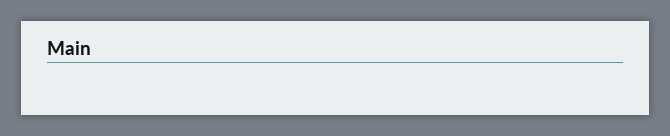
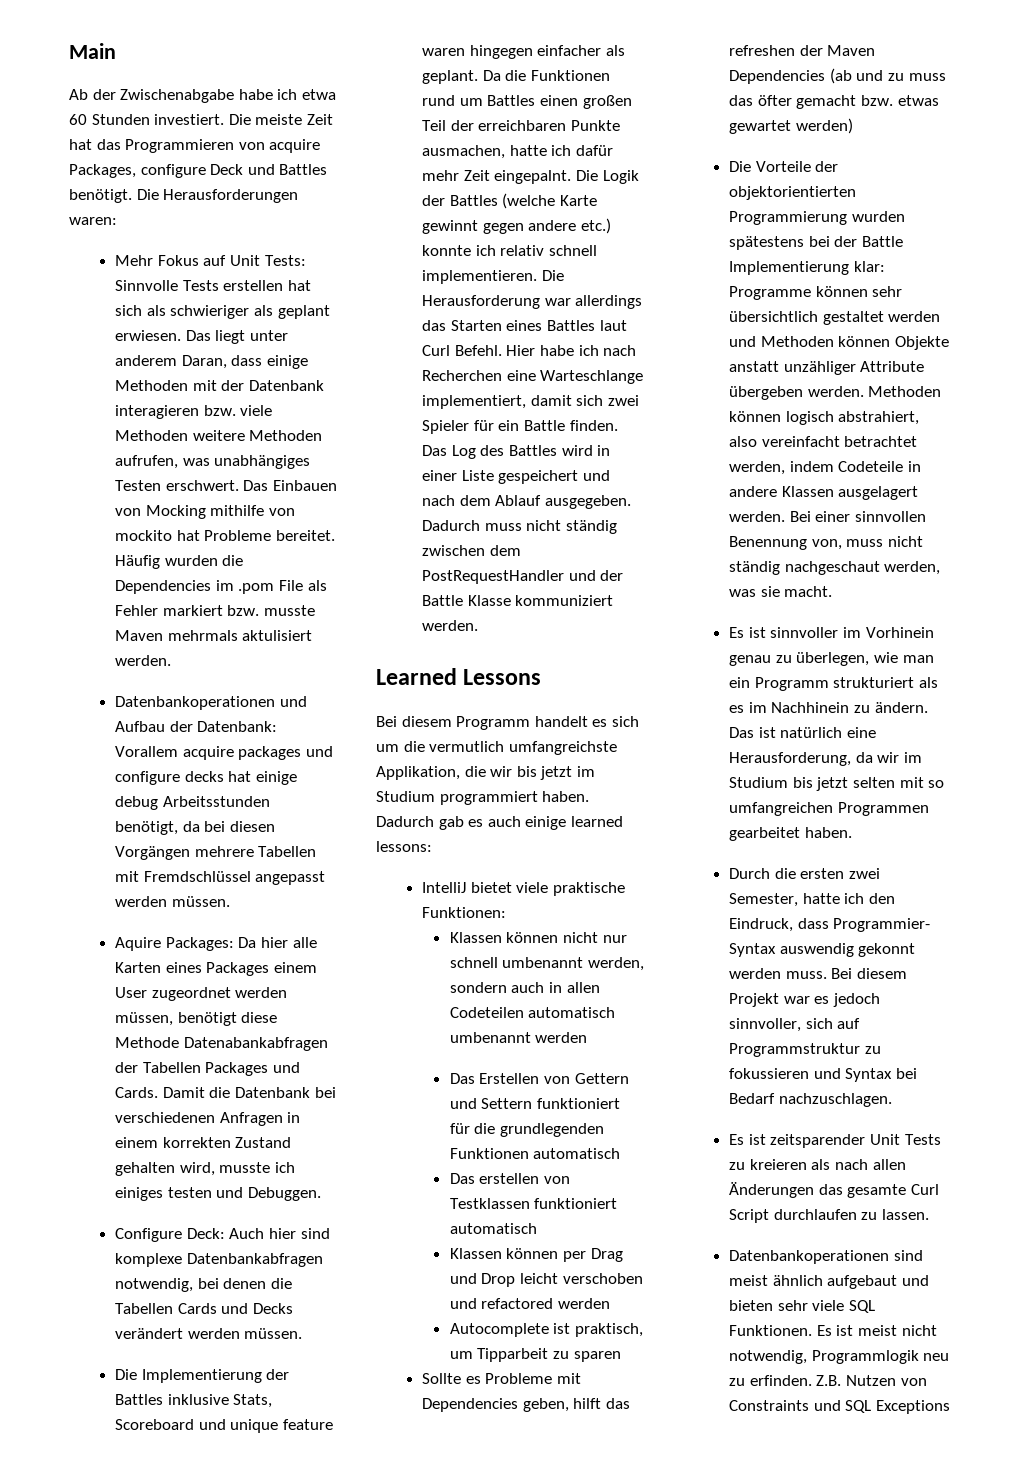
(91, 48) none -> [69,89,336,103] [69,114,333,125] [69,139,321,153] [69,164,328,178] [69,189,299,203] [69,217,117,225] [115,255,306,266] [115,280,311,291] [115,305,330,319] [115,330,288,344] [115,355,308,369] [115,380,324,391] [115,405,273,419] [115,430,323,441] [115,455,311,469] [115,480,337,491] [115,505,295,519] [115,530,335,541] [115,555,244,569] [115,580,327,594] [115,605,315,616] [115,630,313,641] [115,655,172,666] [115,696,307,710] [115,721,278,732] [115,746,333,760] [115,771,297,785] [115,796,270,810] [115,821,275,835] [115,846,317,860] [115,871,326,885] [115,896,230,907] [115,937,317,951] [115,962,317,976] [115,987,288,1001] [115,1012,278,1026] [115,1037,328,1051] [115,1062,300,1076] [115,1087,336,1098] [115,1112,301,1126] [115,1137,292,1148] [115,1162,295,1176] [115,1187,321,1201] [115,1228,330,1242] [115,1253,323,1267] [115,1278,292,1292] [115,1303,293,1314] [115,1328,303,1339] [115,1369,290,1383] [115,1394,273,1408] [115,1419,333,1433] [422,45,625,59] [422,70,610,84] [422,95,632,109] [422,120,620,131] [422,145,613,159] [422,170,639,184] [422,193,597,209] [422,218,611,234] [422,245,597,256] [422,270,564,284] [422,295,643,309] [422,320,627,331] [422,345,637,356] [422,370,644,384] [422,395,639,409] [422,420,618,434] [422,445,611,459] [422,470,610,484] [422,495,631,509] [422,520,617,534] [422,545,521,556] [422,570,624,584] [422,595,614,606] [422,620,479,631] [376,668,542,685] [376,716,639,730] [376,741,617,755] [376,766,595,780] [376,791,590,805] [376,816,623,830] [376,841,432,852] [422,882,625,896] [422,907,507,918] [449,932,627,943] [449,957,644,971] [449,982,600,993] [449,1007,616,1018] [449,1032,588,1043] [449,1073,629,1084] [449,1098,620,1109] [449,1123,604,1137] [449,1148,621,1159] [449,1173,570,1184] [449,1198,618,1209] [449,1223,537,1234] [449,1248,623,1262] [449,1273,643,1287] [449,1298,610,1309] [449,1323,643,1337] [449,1348,621,1362] [422,1373,581,1384] [422,1398,630,1412] [729,45,876,56] [729,68,946,84] [729,95,939,109] [729,118,853,134] [729,161,839,172] [729,186,857,200] [729,211,905,225] [729,236,903,250] [729,261,885,275] [729,286,903,300] [729,311,941,325] [729,336,949,350] [729,361,925,375] [729,386,942,400] [729,411,920,425] [729,436,918,447] [729,461,921,475] [729,486,919,500] [729,511,926,522] [729,536,923,550] [729,561,941,575] [729,586,833,597] [729,627,934,638] [729,652,934,666] [729,677,938,691] [729,702,928,713] [729,727,876,738] [729,752,922,766] [729,777,945,791] [729,802,929,816] [729,827,852,841] [729,868,880,879] [729,893,895,907] [729,918,931,932] [729,943,916,957] [729,968,907,979] [729,993,880,1007] [729,1018,861,1032] [729,1043,881,1057] [729,1068,917,1082] [729,1093,892,1107] [729,1134,941,1148] [729,1159,906,1170] [729,1182,939,1198] [729,1209,929,1223] [729,1250,923,1264] [729,1275,929,1289] [729,1300,875,1313] [729,1325,937,1336] [729,1350,950,1364] [729,1375,927,1386] [729,1400,950,1414] // Ab der Zwischenabgabe habe ich etwa 60 Stunden investiert. Die meiste Zeit hat das Programmieren von acquire Packages, configure Deck und Battles benötigt. Die Herausforderungen waren: // Mehr Fokus auf Unit Tests: Sinnvolle Tests erstellen hat sich als schwieriger als geplant erwiesen. Das liegt unter anderem Daran, dass einige Methoden mit der Datenbank interagieren bzw. viele Methoden weitere Methoden aufrufen, was unabhängiges Testen erschwert. Das Einbauen von Mocking mithilfe von mockito hat Probleme bereitet. Häufig wurden die Dependencies im .pom File als Fehler markiert bzw. musste Maven mehrmals aktulisiert werden. // Datenbankoperationen und Aufbau der Datenbank: Vorallem acquire packages und configure decks hat einige debug Arbeitsstunden benötigt, da bei diesen Vorgängen mehrere Tabellen mit Fremdschlüssel angepasst werden müssen. // Aquire Packages: Da hier alle Karten eines Packages einem User zugeordnet werden müssen, benötigt diese Methode Datenabankabfragen der Tabellen Packages und Cards. Damit die Datenbank bei verschiedenen Anfragen in einem korrekten Zustand gehalten wird, musste ich einiges testen und Debuggen. // Configure Deck: Auch hier sind komplexe Datenbankabfragen notwendig, bei denen die Tabellen Cards und Decks verändert werden müssen. // Die Implementierung der Battles inklusive Stats, Scoreboard und unique feature waren hingegen einfacher als geplant. Da die Funktionen rund um Battles einen großen Teil der erreichbaren Punkte ausmachen, hatte ich dafür mehr Zeit eingepalnt. Die Logik der Battles (welche Karte gewinnt gegen andere etc.) konnte ich relativ schnell implementieren. Die Herausforderung war allerdings das Starten eines Battles laut Curl Befehl. Hier habe ich nach Recherchen eine Warteschlange implementiert, damit sich zwei Spieler für ein Battle finden. Das Log des Battles wird in einer Liste gespeichert und nach dem Ablauf ausgegeben. Dadurch muss nicht ständig zwischen dem PostRequestHandler und der Battle Klasse kommuniziert werden. // Learned Lessons // Bei diesem Programm handelt es sich um die vermutlich umfangreichste Applikation, die wir bis jetzt im Studium programmiert haben. Dadurch gab es auch einige learned lessons: // IntelliJ bietet viele praktische Funktionen: // Klassen können nicht nur schnell umbenannt werden, sondern auch in allen Codeteilen automatisch umbenannt werden // Das Erstellen von Gettern und Settern funktioniert für die grundlegenden Funktionen automatisch // Das erstellen von Testklassen funktioniert automatisch // Klassen können per Drag und Drop leicht verschoben und refactored werden // Autocomplete ist praktisch, um Tipparbeit zu sparen // Sollte es Probleme mit Dependencies geben, hilft das refreshen der Maven Dependencies (ab und zu muss das öfter gemacht bzw. etwas gewartet werden) // Die Vorteile der objektorientierten Programmierung wurden spätestens bei der Battle Implementierung klar: Programme können sehr übersichtlich gestaltet werden und Methoden können Objekte anstatt unzähliger Attribute übergeben werden. Methoden können logisch abstrahiert, also vereinfacht betrachtet werden, indem Codeteile in andere Klassen ausgelagert werden. Bei einer sinnvollen Benennung von, muss nicht ständig nachgeschaut werden, was sie macht. // Es ist sinnvoller im Vorhinein genau zu überlegen, wie man ein Programm strukturiert als es im Nachhinein zu ändern. Das ist natürlich eine Herausforderung, da wir im Studium bis jetzt selten mit so umfangreichen Programmen gearbeitet haben. // Durch die ersten zwei Semester, hatte ich den Eindruck, dass Programmier- Syntax auswendig gekonnt werden muss. Bei diesem Projekt war es jedoch sinnvoller, sich auf Programmstruktur zu fokussieren und Syntax bei Bedarf nachzuschlagen. // Es ist zeitsparender Unit Tests zu kreieren als nach allen Änderungen das gesamte Curl Script durchlaufen zu lassen. // Datenbankoperationen sind meist ähnlich aufgebaut und bieten sehr viele SQL Funktionen. Es ist meist nicht notwendig, Programmlogik neu zu erfinden. Z.B. Nutzen von Constraints und SQL Exceptions

